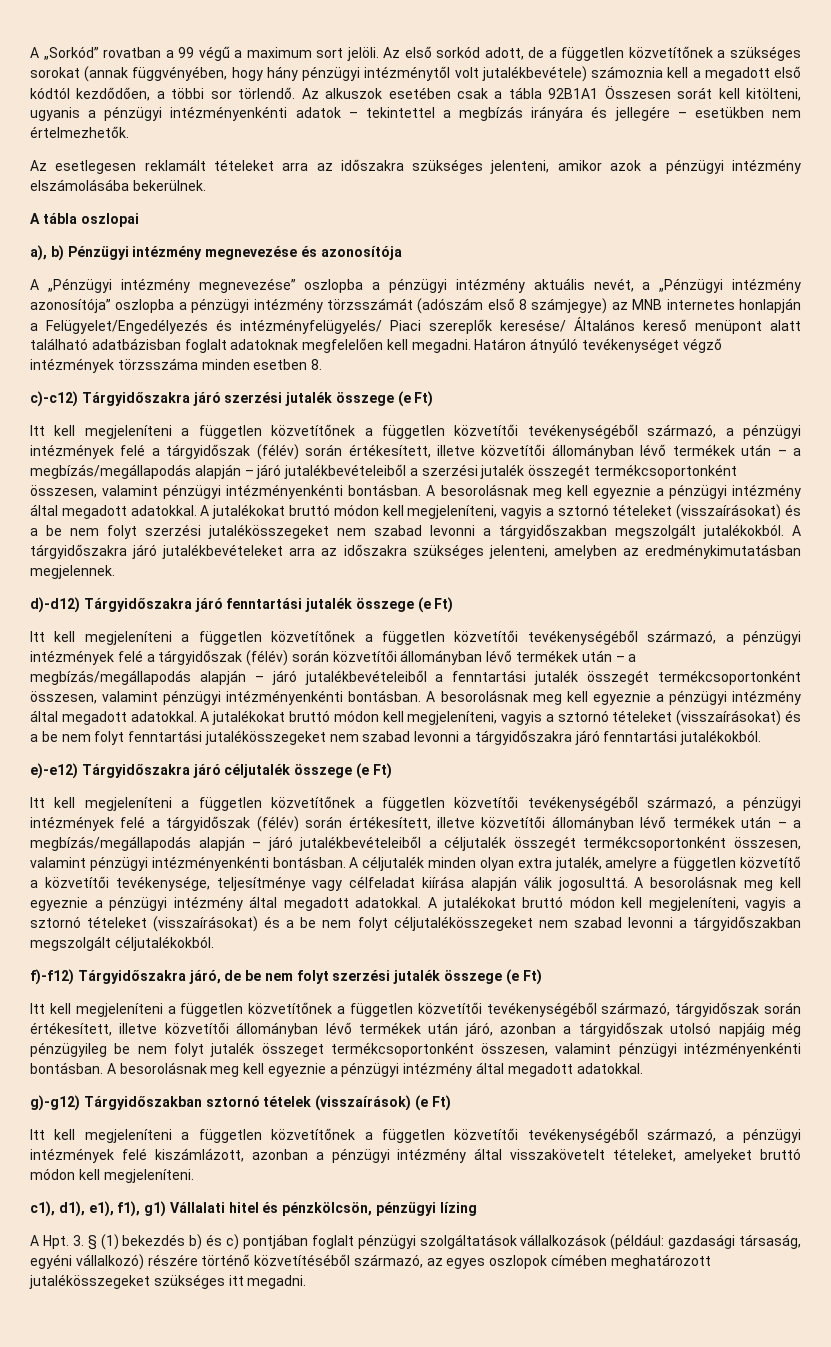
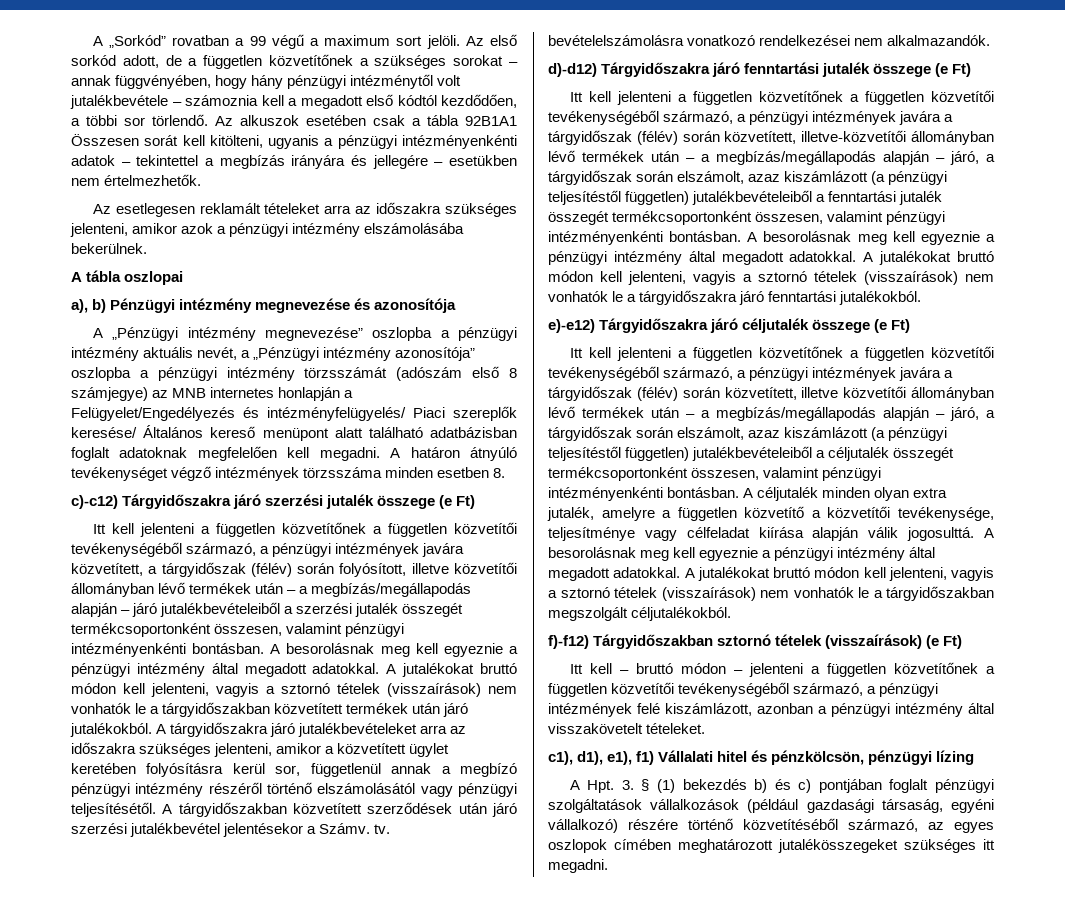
[84,66,129,82] (annak -> [509,62,518,66] [71,75,111,86] – annak
[481,66,587,82] jutalékbevétele) -> [70,95,182,109] jutalékbevétele –
[474,338,527,350] Határon -> [390,447,460,458] A határon
[84,425,172,439] megjeleníteni -> [139,523,194,537] jelenteni
[120,444,431,460] felé a tárgyidőszak (félév) során értékesített, -> [422,543,465,557] [71,562,407,577] javára közvetített, a tárgyidőszak (félév) során folyósított,
[407,504,802,520] [30,524,696,539] megjeleníteni, vagyis a sztornó tételeket (visszaírásokat) és a be nem folyt szerzési jutalékösszegeket nem szabad levonni a tárgyidőszakban megszolgált -> [151,683,517,697] [71,702,469,717] jelenteni, vagyis a sztornó tételek (visszaírások) nem vonhatók le a tárgyidőszakban közvetített termékek után járó
[553,544,802,559] [30,565,115,579] amelyben az eredménykimutatásban megjelennek. -> [276,743,450,757] [71,763,518,777] [71,782,517,797] [71,802,517,817] [71,823,391,837] [548,35,991,46] amikor a közvetített ügylet keretében folyósításra kerül sor, függetlenül annak a megbízó pénzügyi intézmény részéről történő elszámolásától vagy pénzügyi teljesítésétől. A tárgyidőszakban közvetített szerződések után járó szerzési jutalékbevétel jelentésekor a Számv. tv. bevételelszámolásra vonatkozó rendelkezései nem alkalmazandók.
[84,631,172,645] megjeleníteni -> [616,91,671,105] jelenteni
[117,650,637,666] [30,670,297,685] felé a tárgyidőszak (félév) során közvetítői állományban lévő termékek után – a megbízás/megállapodás alapján – járó -> [899,111,954,125] [548,130,994,145] [548,150,995,165] [548,170,948,185] [548,190,690,205] javára a tárgyidőszak (félév) során közvetített, illetve-közvetítői állományban lévő termékek után – a megbízás/megállapodás alapján – járó, a tárgyidőszak során elszámolt, azaz kiszámlázott (a pénzügyi teljesítéstől független)
[407,710,802,726] [30,730,460,745] megjeleníteni, vagyis a sztornó tételeket (visszaírásokat) és a be nem folyt fenntartási jutalékösszegeket nem szabad levonni -> [628,271,994,285] [548,291,624,302] jelenteni, vagyis a sztornó tételek (visszaírások) nem vonhatók le
[84,797,172,811] megjeleníteni -> [616,347,671,361] jelenteni
[120,816,431,832] felé a tárgyidőszak (félév) során értékesített, -> [899,367,954,381] [548,386,797,401] javára a tárgyidőszak (félév) során közvetített,
[267,836,293,851] járó -> [950,407,995,421] [548,426,948,441] [548,446,690,461] járó, a tárgyidőszak során elszámolt, azaz kiszámlázott (a pénzügyi teljesítéstől független)
[648,897,801,911] [30,916,673,932] megjeleníteni, vagyis a sztornó tételeket (visszaírásokat) és a be nem folyt céljutalékösszegeket nem szabad levonni -> [888,567,994,581] [548,587,869,601] jelenteni, vagyis a sztornó tételek (visszaírások) nem vonhatók le
[77,969,542,985] [30,1002,802,1017] [30,1022,801,1037] [30,1042,801,1057] [30,1062,643,1077] [30,1095,80,1111] Tárgyidőszakra járó, de be nem folyt szerzési jutalék összege (e Ft) // Itt kell megjeleníteni a független közvetítőnek a független közvetítői tevékenységéből származó, tárgyidőszak során értékesített, illetve közvetítői állományban lévő termékek után járó, azonban a tárgyidőszak utolsó napjáig még pénzügyileg be nem folyt jutalék összeget termékcsoportonként összesen, valamint pénzügyi intézményenkénti bontásban. A besorolásnak meg kell egyeznie a pénzügyi intézmény által megadott adatokkal. // g)-g12) -> (589, 642) none
[84,1129,172,1143] megjeleníteni -> [619,663,803,677] – bruttó módon – jelenteni
[613,1148,801,1163] [30,1168,194,1183] tételeket, amelyeket bruttó módon kell megjeleníteni. -> [646,723,706,734] tételeket.
[117,1201,167,1217] f1), g1) -> [636,751,655,765] f1)
[610,1234,665,1250] (például: -> [747,799,799,813] (például

